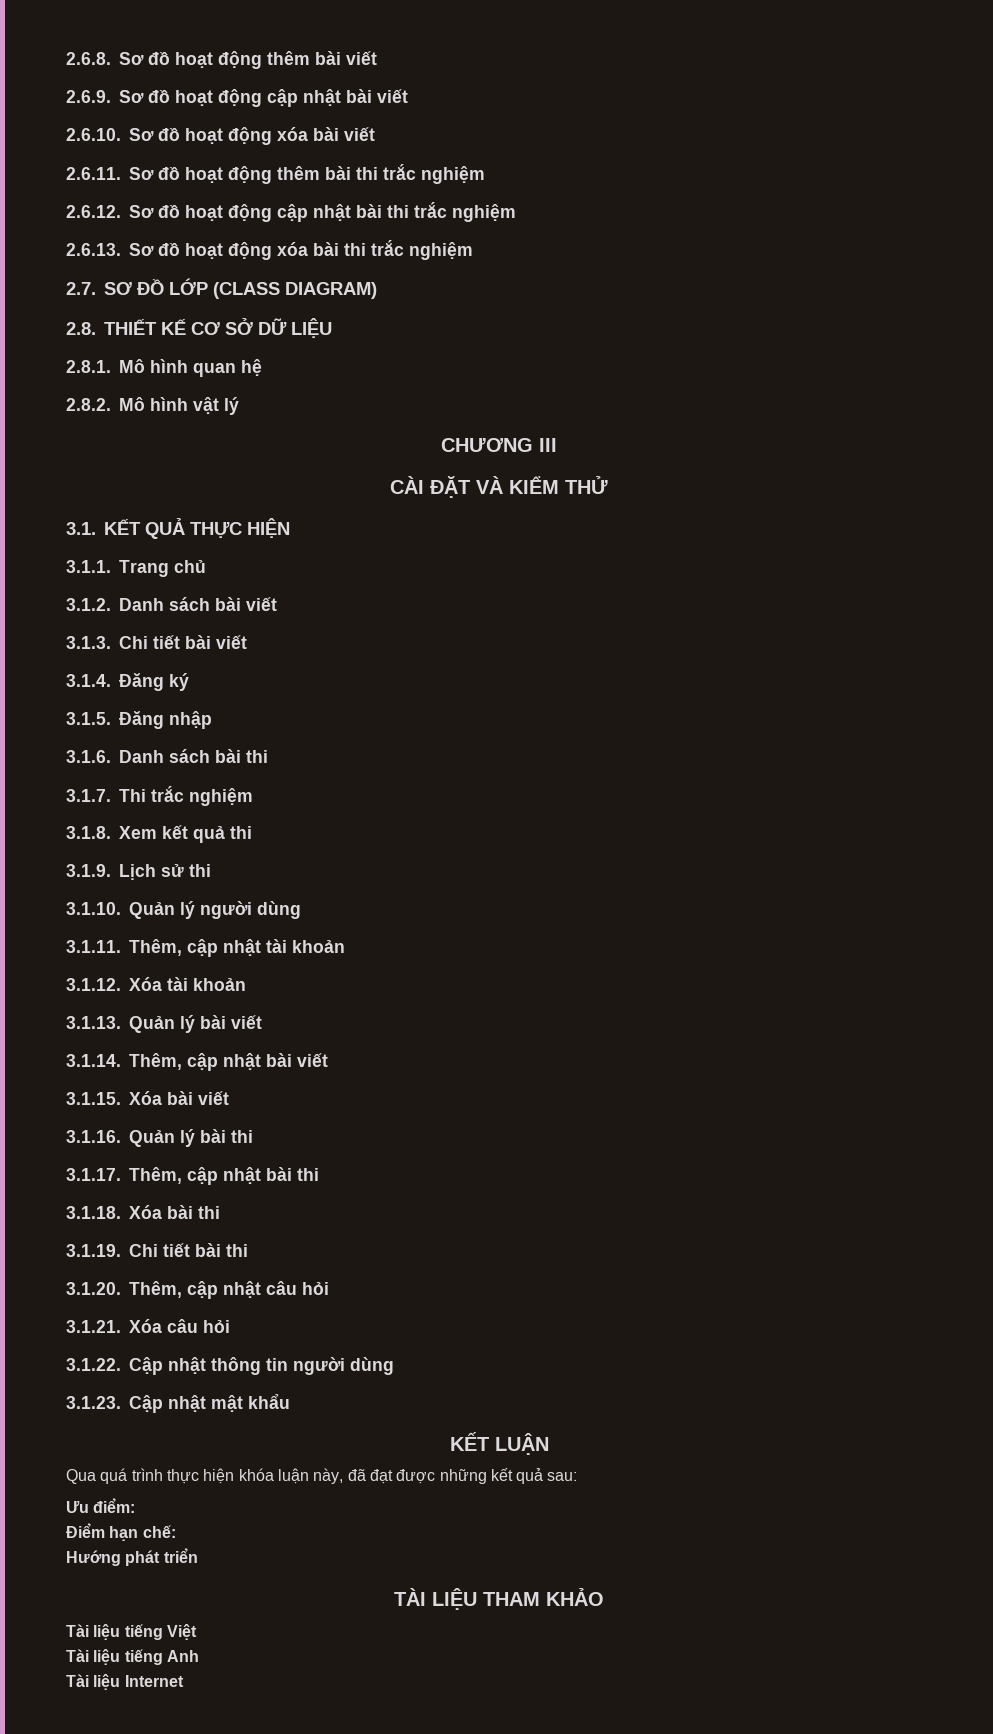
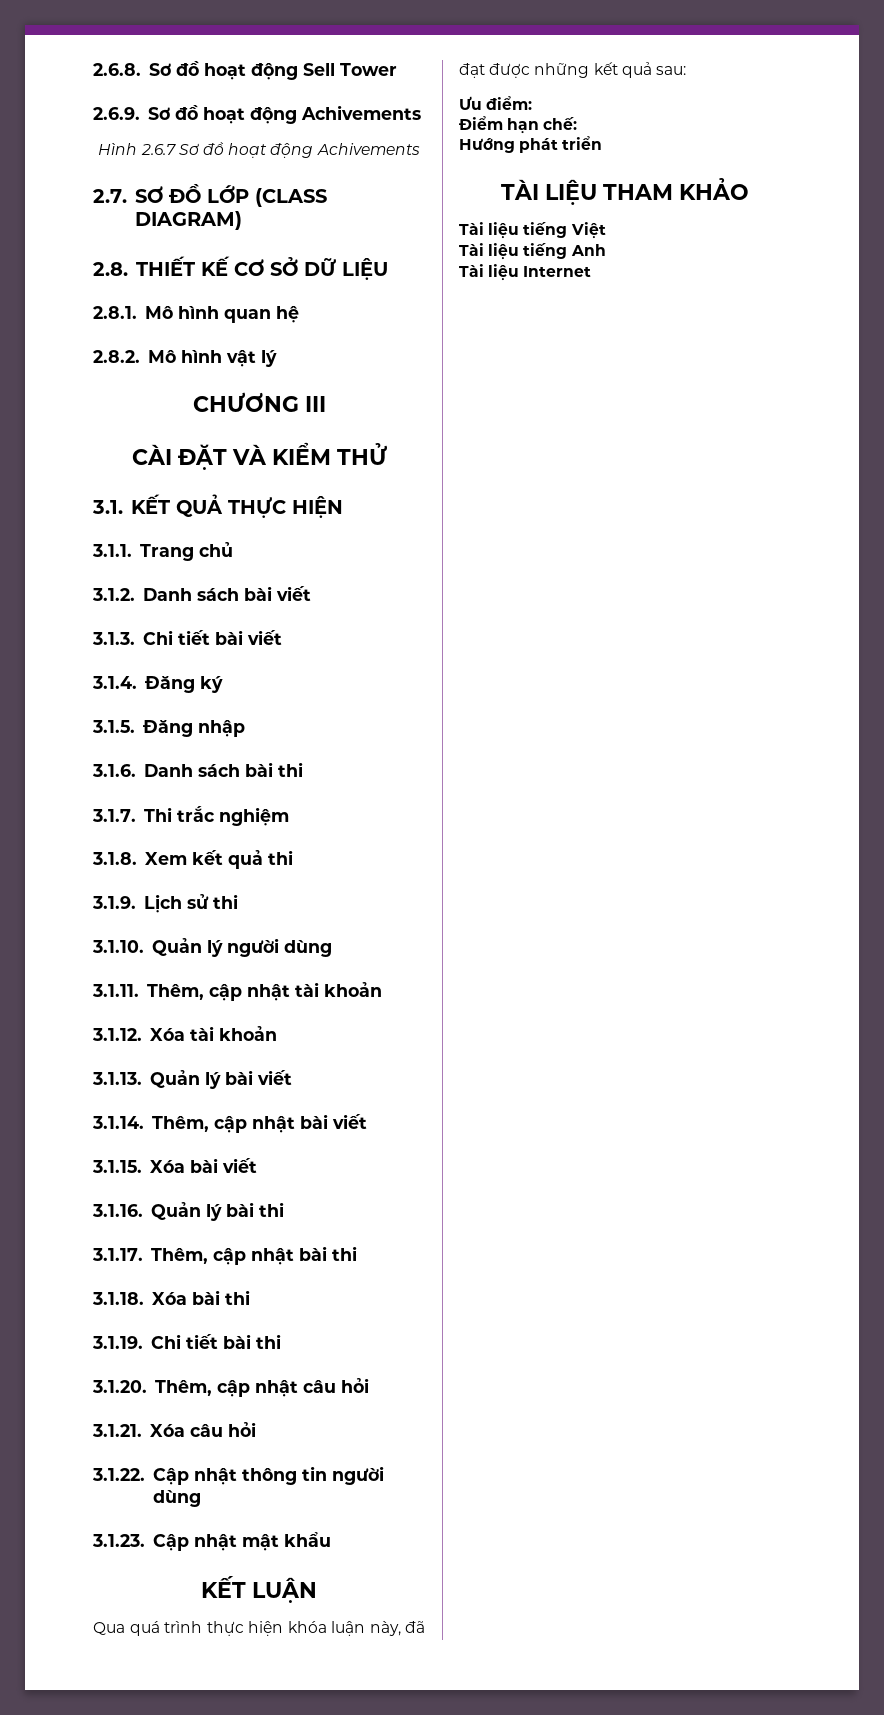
[267,51,377,65] thêm bài viết -> [302,63,397,76] Sell Tower
[267,89,408,107] [66,127,375,145] [66,164,485,184] [66,202,516,222] [66,240,473,260] cập nhật bài viết // 2.6.10. Sơ đồ hoạt động xóa bài viết // 2.6.11. Sơ đồ hoạt động thêm bài thi trắc nghiệm // 2.6.12. Sơ đồ hoạt động cập nhật bài thi trắc nghiệm // 2.6.13. Sơ đồ hoạt động xóa bài thi trắc nghiệm -> [300,105,421,120] [98,142,420,158] Achivements // Hình 2.6.7 Sơ đồ hoạt động Achivements

